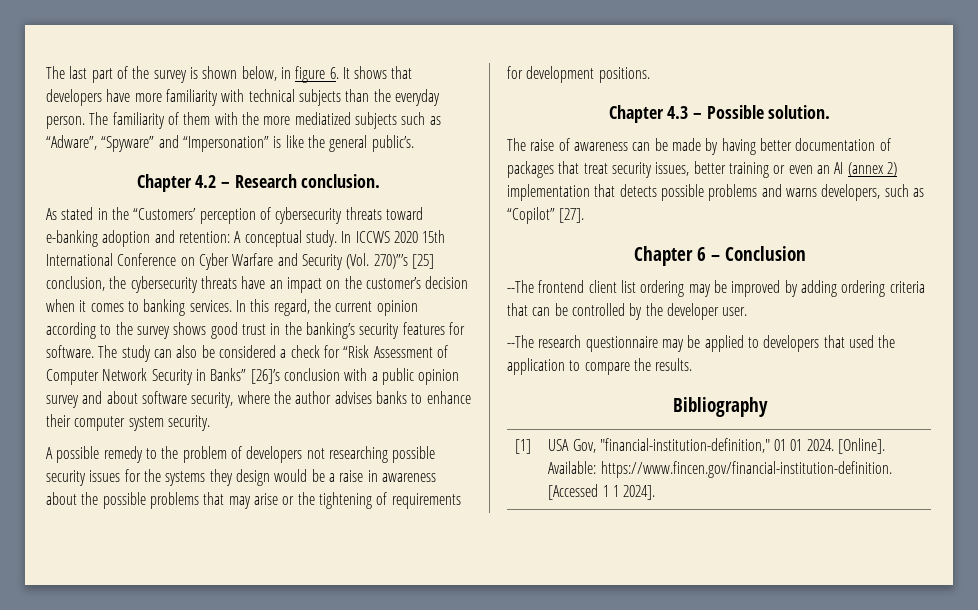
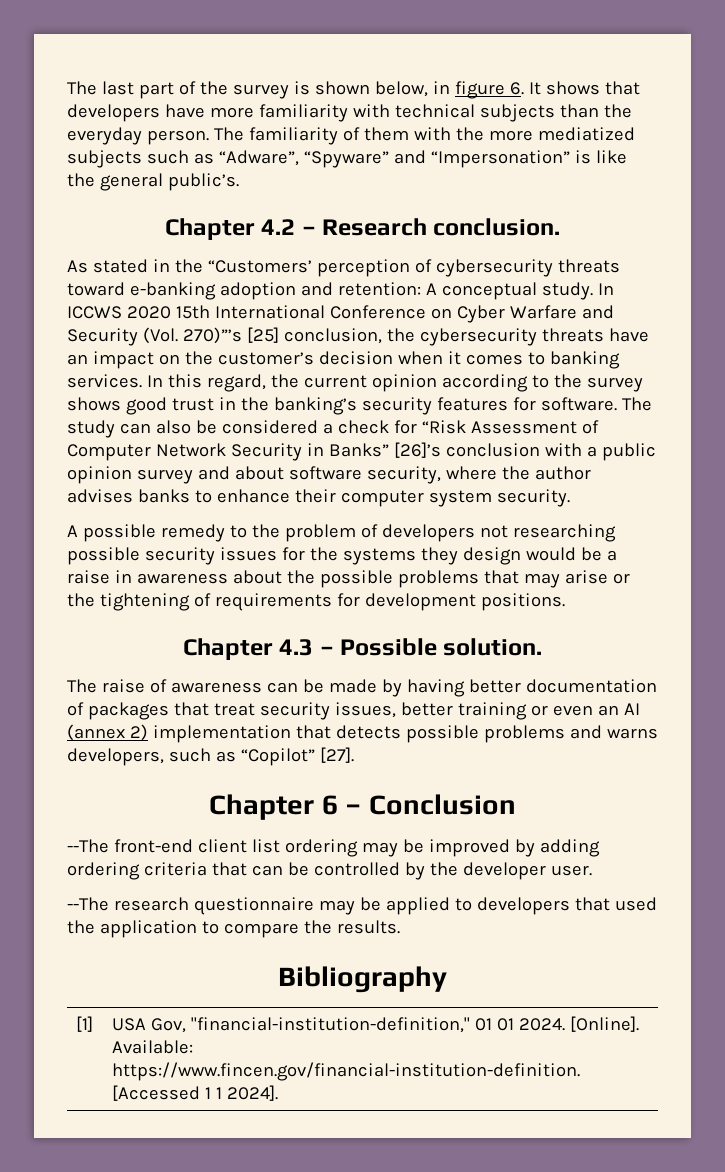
[538,280,585,293] frontend -> [113,839,193,853] front-end

